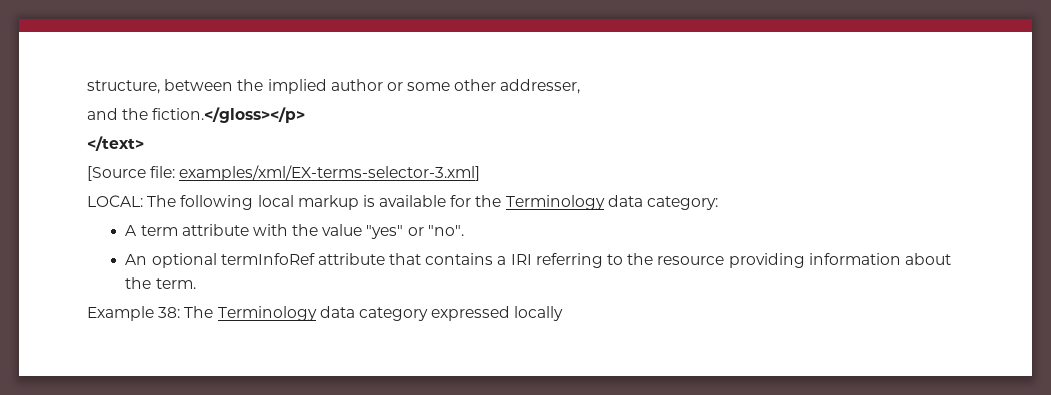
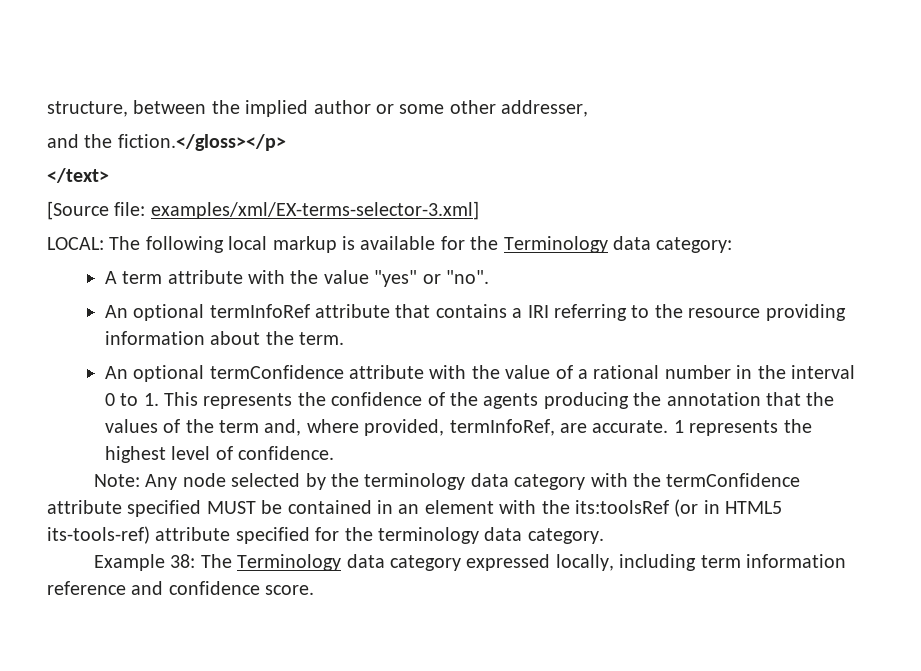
(196, 283) none -> [104,365,855,382] [104,392,835,409] [104,419,812,436] [104,446,334,463] [94,473,801,490] [47,499,783,517] [47,526,604,544] // An optional termConfidence attribute with the value of a rational number in the interval 0 to 1. This represents the confidence of the agents producing the annotation that the values of the term and, where provided, termInfoRef, are accurate. 1 represents the highest level of confidence. // Note: Any node selected by the terminology data category with the termConfidence attribute specified MUST be contained in an element with the its:toolsRef (or in HTML5 its-tools-ref) attribute specified for the terminology data category.
[514,306,564,321] locally -> [555,554,847,571] [47,581,315,595] locally, including term information reference and confidence score.

